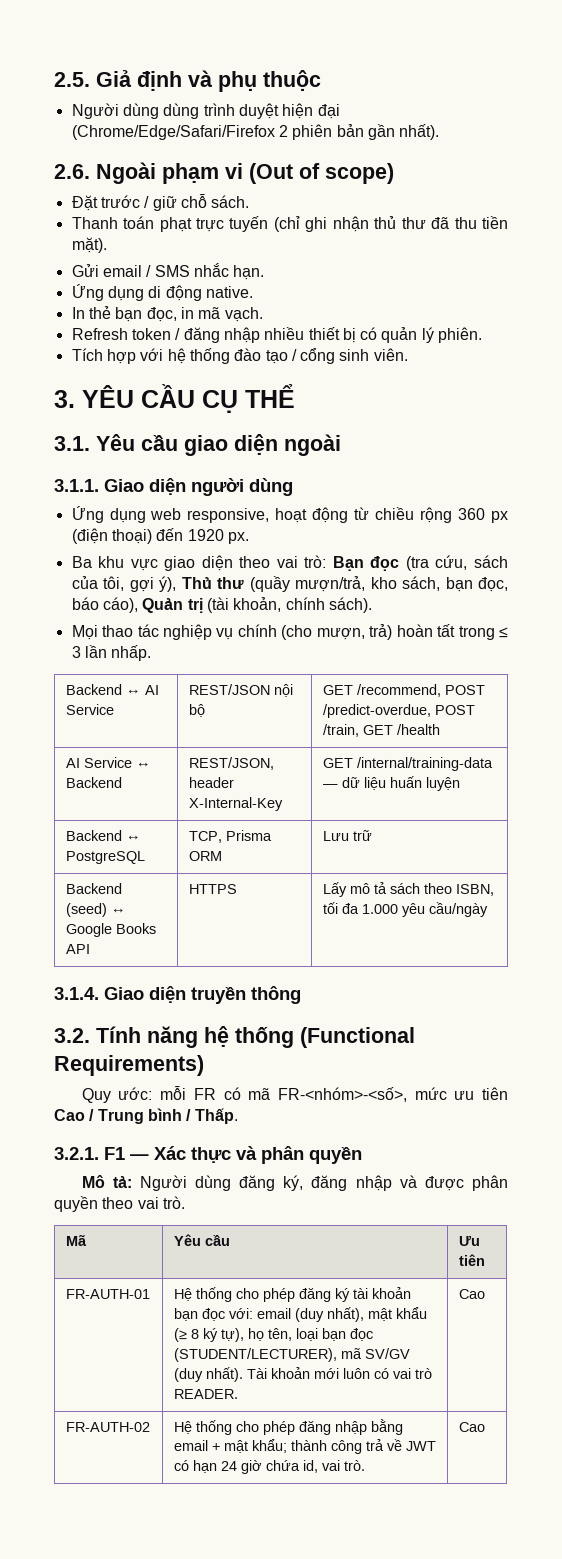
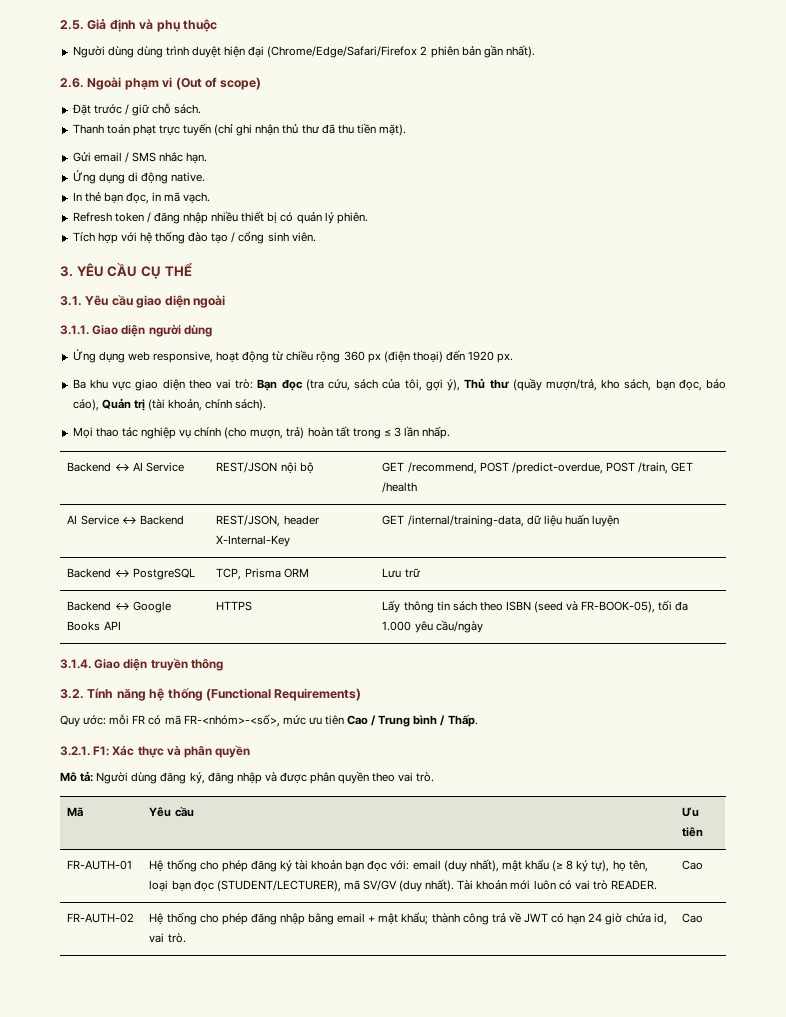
[356,757,493,771] [322,784,338,788] /internal/training-data — -> [407,515,524,527] /internal/training-data,
[65,903,107,917] (seed) -> (112, 606) none
[349,882,494,896] mô tả sách theo ISBN, -> [403,601,656,613] thông tin sách theo ISBN (seed và FR-BOOK-05),
[104,1147,149,1160] F1 — -> [93,746,110,756] F1:

